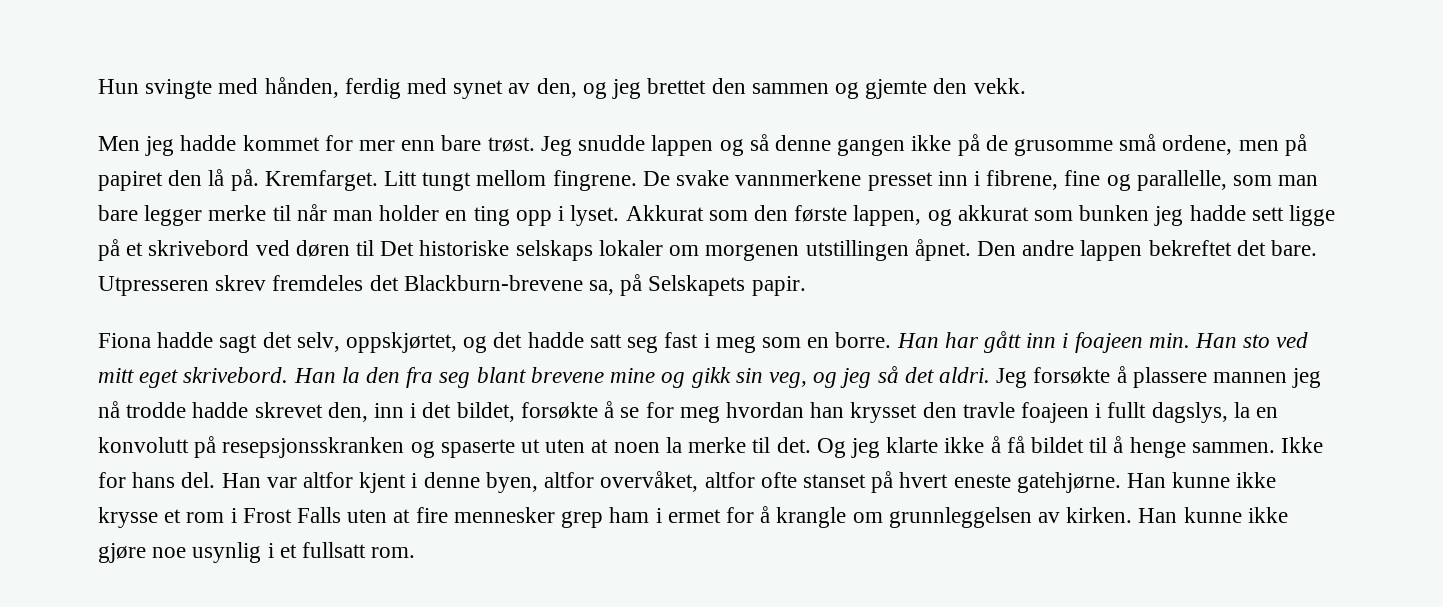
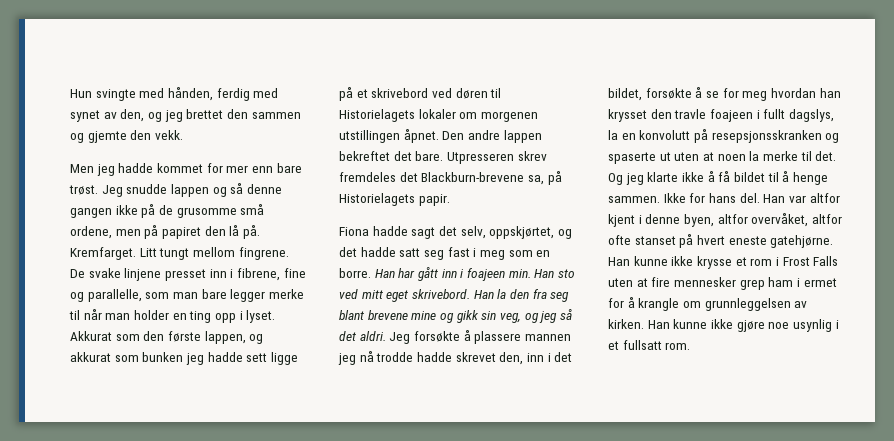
[735,170,862,186] vannmerkene -> [124,268,162,281] linjene
[380,240,593,261] Det historiske selskaps -> [339,109,415,122] Historielagets
[648,275,746,296] Selskapets -> [339,193,415,206] Historielagets

